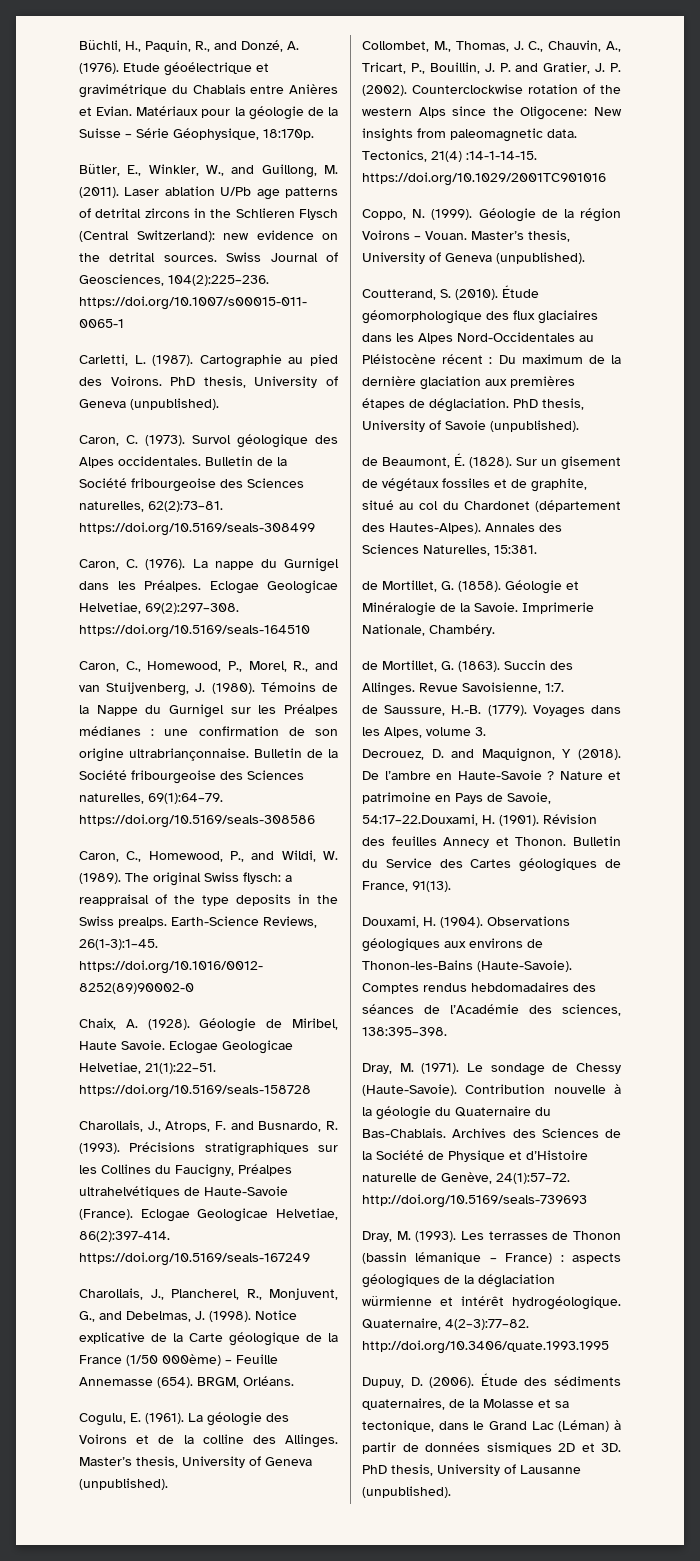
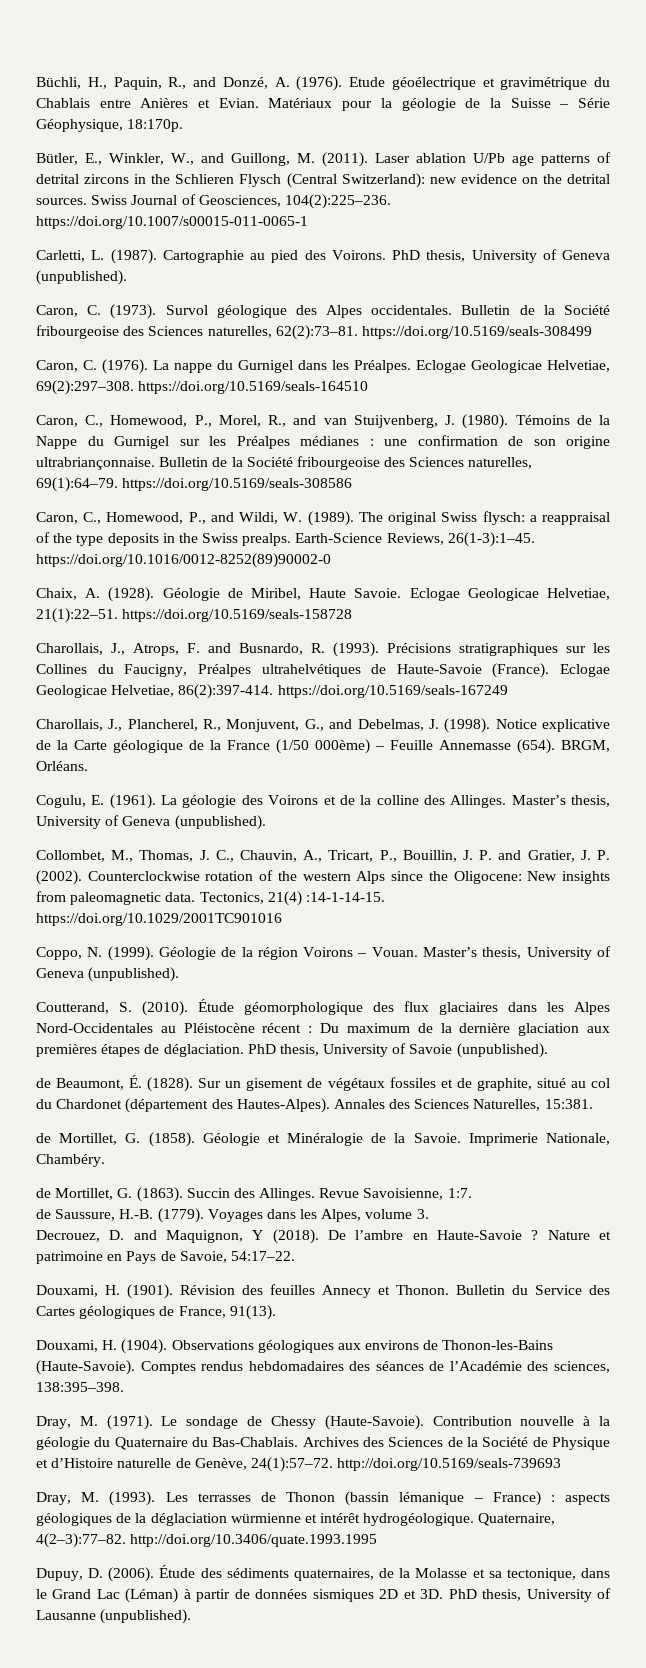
[362,814,478,826] 54:17–22.Douxami, -> [230,1251,295,1261] [36,1285,98,1297] 54:17–22. // Douxami,

